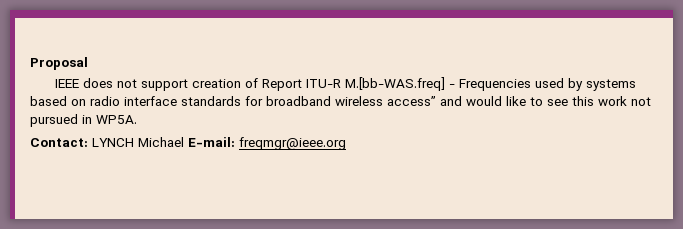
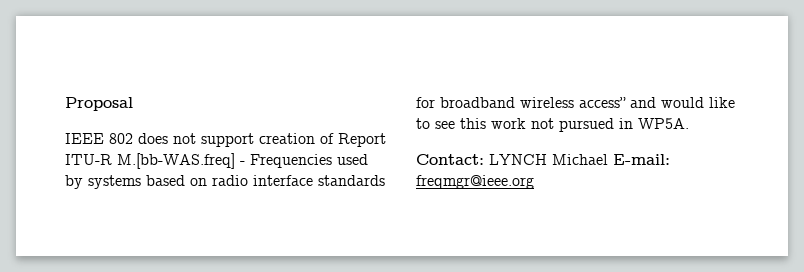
(79, 83) none -> [109,133,133,144] 802

